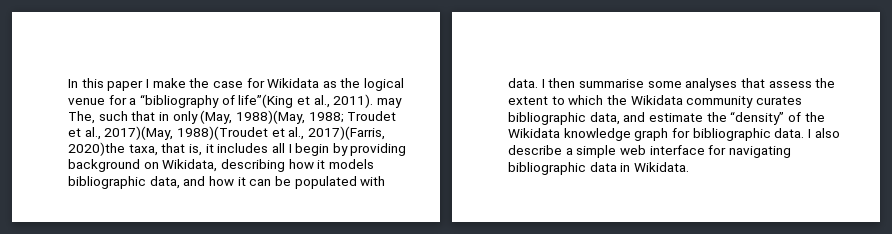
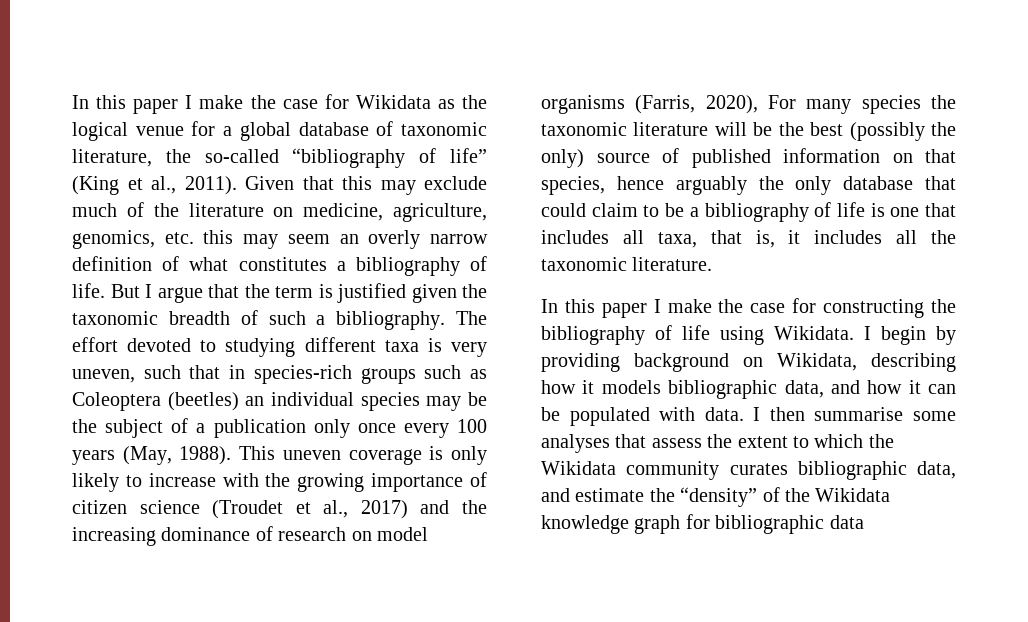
[139,94,402,108] [68,110,397,124] [68,126,385,140] [68,142,125,156] “bibliography of life”(King et al., 2011). may The, such that in only (May, 1988)(May, 1988; Troudet et al., 2017)(May, 1988)(Troudet et al., 2017)(Farris, 2020)the -> [239,121,488,141] [72,148,487,168] [72,176,487,195] [72,202,487,222] [72,230,489,249] [72,256,487,276] [72,283,487,303] [72,310,487,330] [72,337,488,357] [72,365,488,384] [72,392,488,411] [72,418,487,438] [72,446,488,465] [72,472,487,492] [72,500,487,519] [72,526,428,546] [541,95,956,114] [541,122,956,141] [541,148,956,168] [541,176,956,195] [541,202,956,222] [541,230,644,244] global database of taxonomic literature, the so-called “bibliography of life” (King et al., 2011). Given that this may exclude much of the literature on medicine, agriculture, genomics, etc. this may seem an overly narrow definition of what constitutes a bibliography of life. But I argue that the term is justified given the taxonomic breadth of such a bibliography. The effort devoted to studying different taxa is very uneven, such that in species-rich groups such as Coleoptera (beetles) an individual species may be the subject of a publication only once every 100 years (May, 1988). This uneven coverage is only likely to increase with the growing importance of citizen science (Troudet et al., 2017) and the increasing dominance of research on model organisms (Farris, 2020), For many species the taxonomic literature will be the best (possibly the only) source of published information on that species, hence arguably the only database that could claim to be a bibliography of life is one that includes all
(285, 148) none -> [931,230,956,244] [541,257,713,271] [541,298,956,318] [541,325,854,345] the taxonomic literature. // In this paper I make the case for constructing the bibliography of life using Wikidata.
[774,128,840,138] [508,145,791,158] [508,162,689,175] data. I also describe a simple web interface for navigating bibliographic data in Wikidata. -> [829,515,864,529] data

